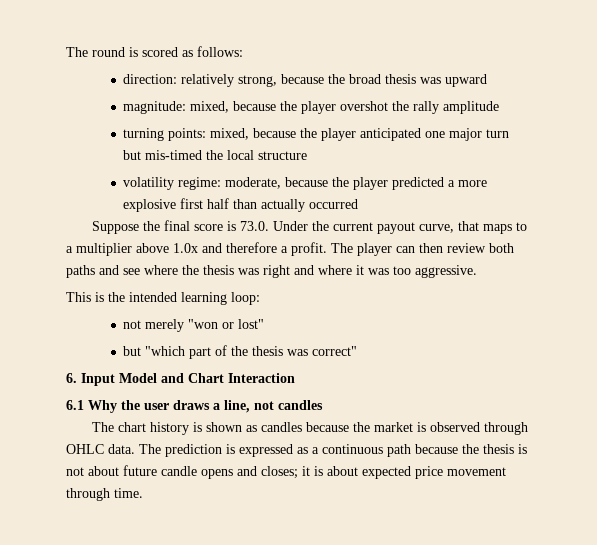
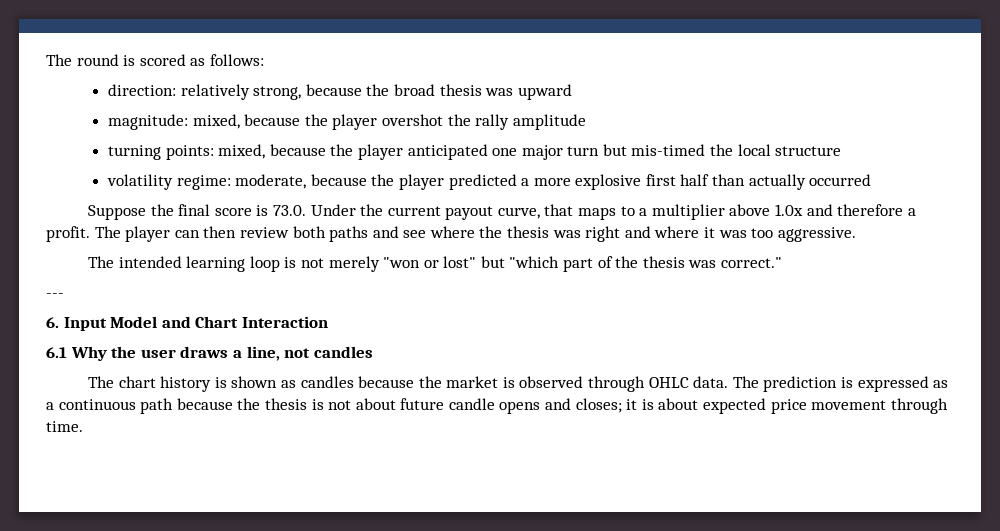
[66,292,260,305] This is the intended learning loop: // -> [87,256,297,272] The intended learning loop is
(265, 324) // -> (477, 262) none
[312,346,358,356] correct" -> [721,257,783,268] [46,293,64,298] correct." // ---

